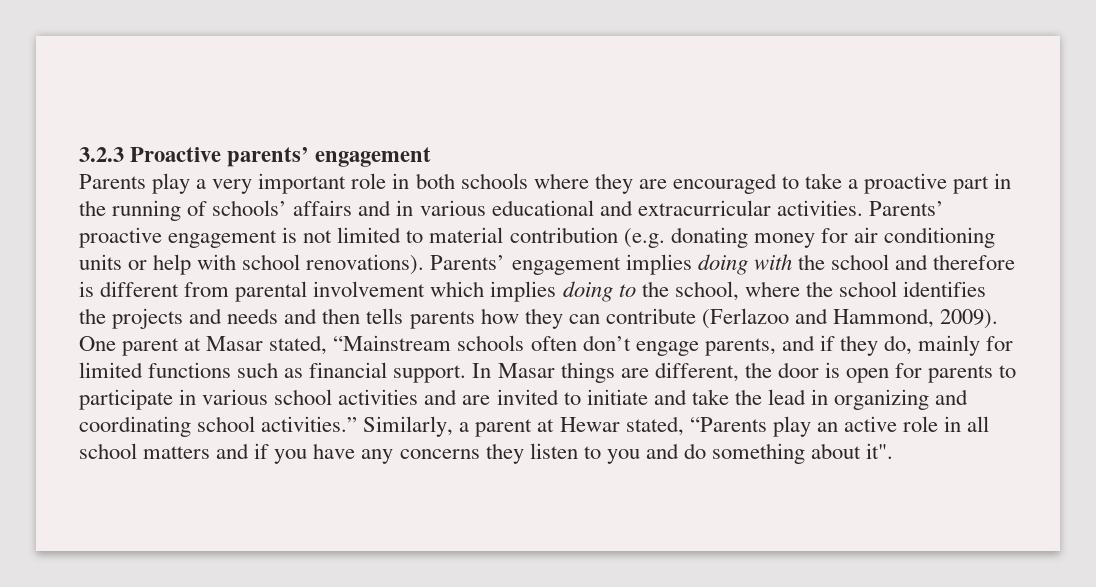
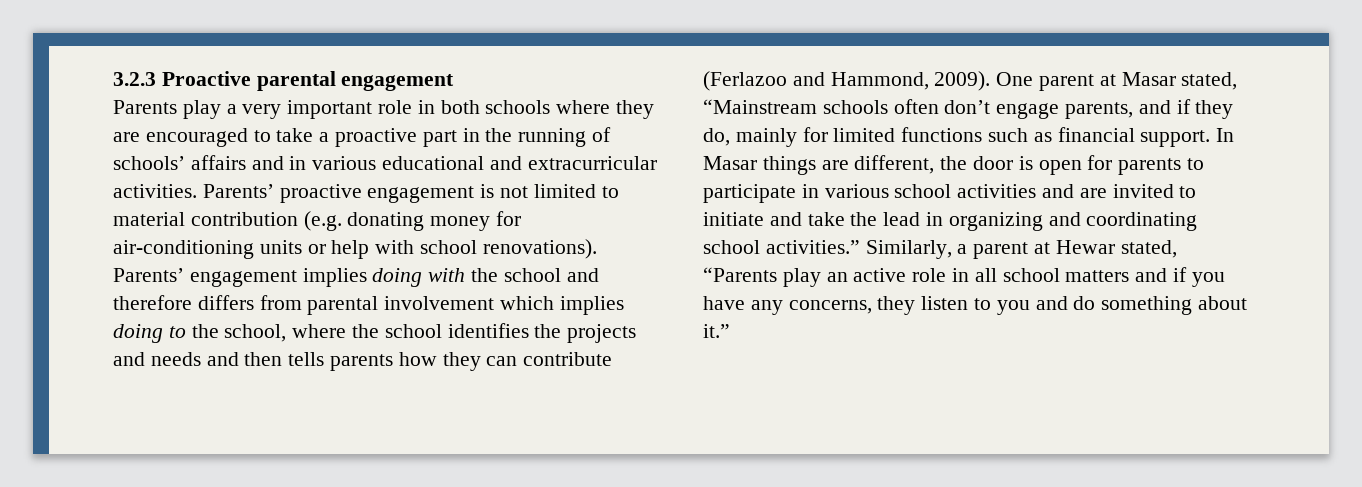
[227,147,310,167] parents’ -> [256,71,336,91] parental
[853,227,995,248] air conditioning -> [113,240,254,259] air-conditioning
[79,281,180,297] is different -> [197,295,254,310] differs
[399,449,480,459] concerns -> [788,300,872,314] concerns,
[866,443,894,459] it". -> [703,324,730,338] it.”

